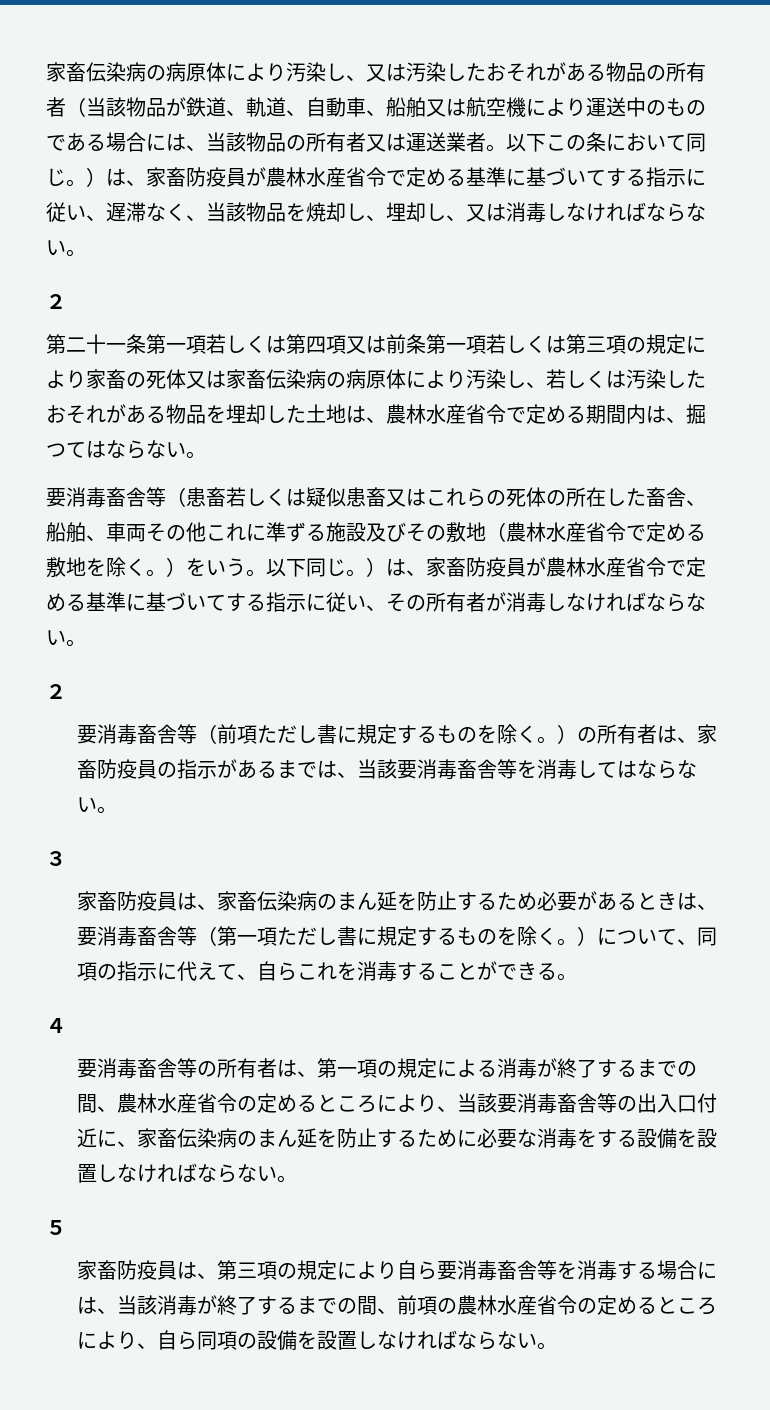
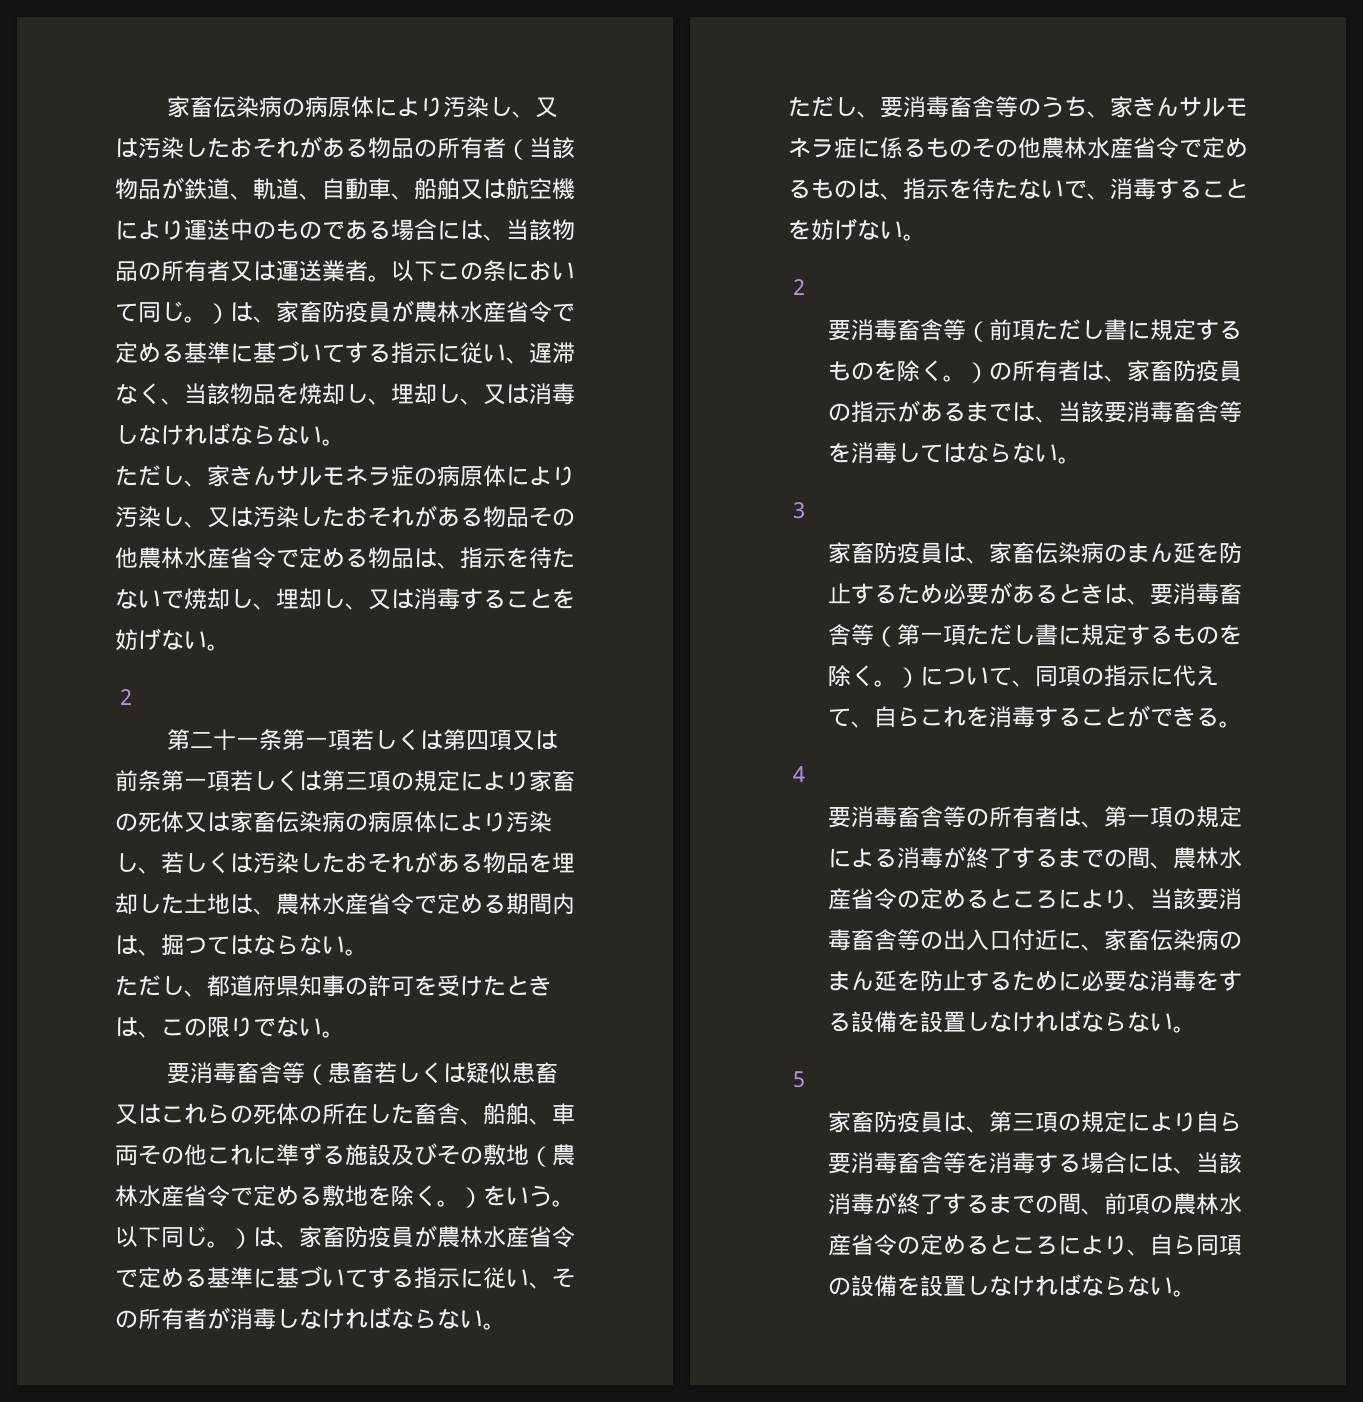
(86, 253) none -> [115,465,575,487] [115,505,575,528] [115,547,575,569] [115,588,575,610] [115,628,230,651] // ただし、家きんサルモネラ症の病原体により汚染し、又は汚染したおそれがある物品その他農林水産省令で定める物品は、指示を待たないで焼却し、埋却し、又は消毒することを妨げない。
(206, 455) none -> [115,975,552,997] [115,1016,345,1038] // ただし、都道府県知事の許可を受けたときは、この限りでない。
(86, 643) none -> [788,96,1248,118] [788,137,1248,159] [788,178,1248,200] [788,218,926,241] // ただし、要消毒畜舎等のうち、家きんサルモネラ症に係るものその他農林水産省令で定めるものは、指示を待たないで、消毒することを妨げない。

